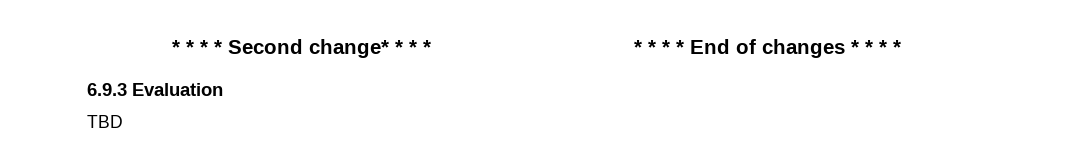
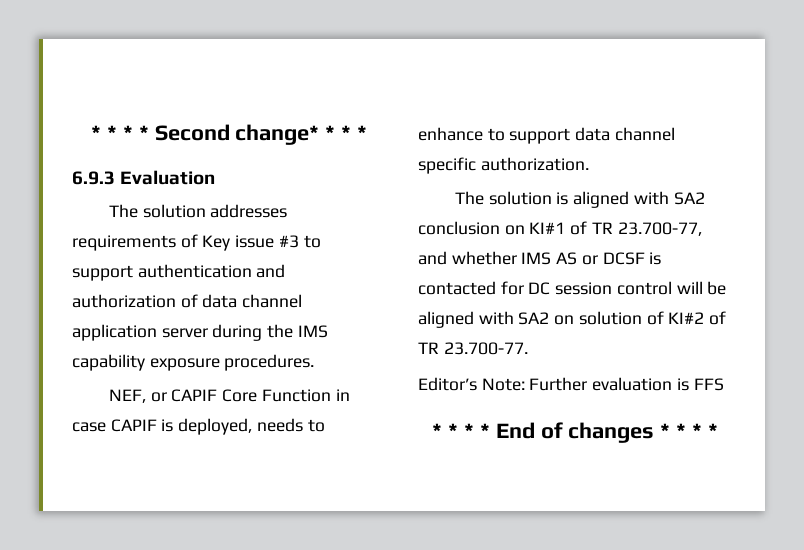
[87,115,123,128] TBD -> [108,204,288,218] [72,234,321,251] [72,264,286,281] [72,294,303,308] [72,324,328,341] [72,354,315,371] [108,389,350,403] [72,418,325,435] [418,127,675,144] [418,157,589,174] [454,191,705,208] [418,221,702,236] [418,251,662,265] [418,281,727,295] [418,311,727,328] [418,342,528,355] [418,377,724,391] The solution addresses requirements of Key issue #3 to support authentication and authorization of data channel application server during the IMS capability exposure procedures. // NEF, or CAPIF Core Function in case CAPIF is deployed, needs to enhance to support data channel specific authorization. // The solution is aligned with SA2 conclusion on KI#1 of TR 23.700-77, and whether IMS AS or DCSF is contacted for DC session control will be aligned with SA2 on solution of KI#2 of TR 23.700-77. // Editor’s Note: Further evaluation is FFS

